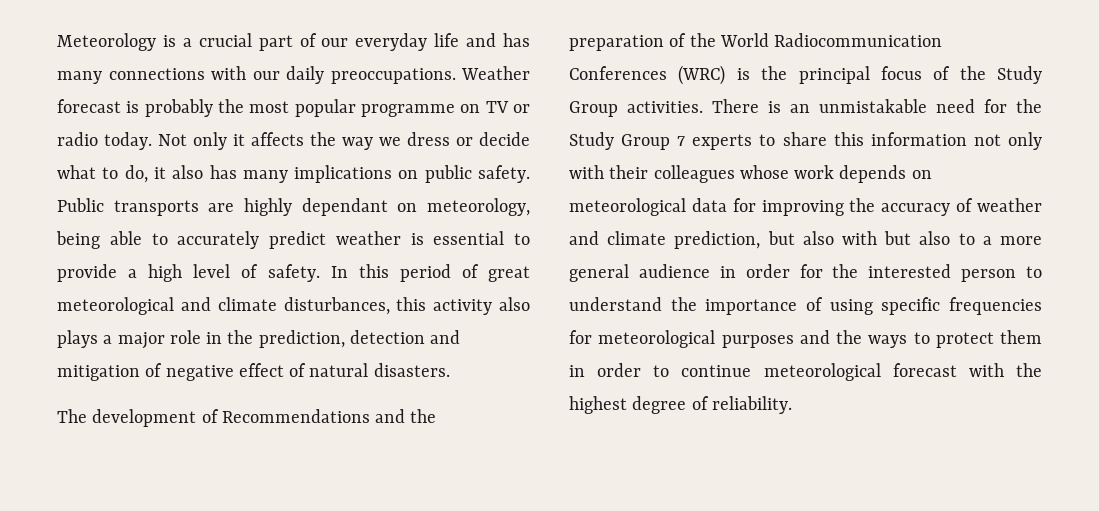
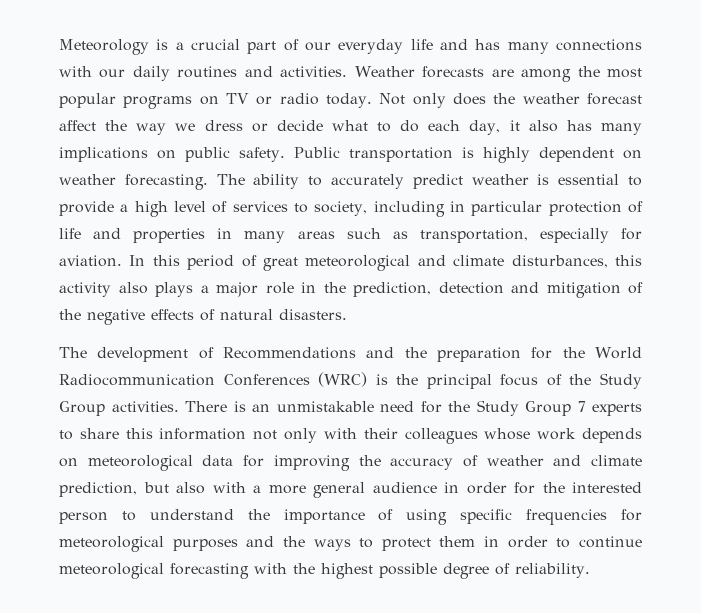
[330,66,530,84] [57,99,213,117] preoccupations. Weather forecast is probably -> [177,66,572,82] routines and activities. Weather forecasts are among
[361,104,455,117] programme -> [123,96,193,109] programs
[233,132,304,146] it affects -> [452,93,643,105] [59,120,96,131] does the weather forecast affect
[124,165,148,183] do, -> [400,120,501,135] do each day,
[113,198,530,216] [56,231,142,249] transports are highly dependant on meteorology, being able -> [348,147,642,163] [59,174,300,190] transportation is highly dependent on weather forecasting. The ability
[267,264,320,282] safety. -> [232,201,643,217] [59,228,643,243] [59,255,122,267] services to society, including in particular protection of life and properties in many areas such as transportation, especially for aviation.
[165,363,284,381] negative effect -> [59,309,194,325] the negative effects
[669,33,687,47] of -> [531,347,553,359] for
[884,231,975,245] but also to -> (246, 487) none
[892,363,957,377] forecast -> [170,563,249,579] forecasting
(627, 405) none -> [379,563,437,578] possible

